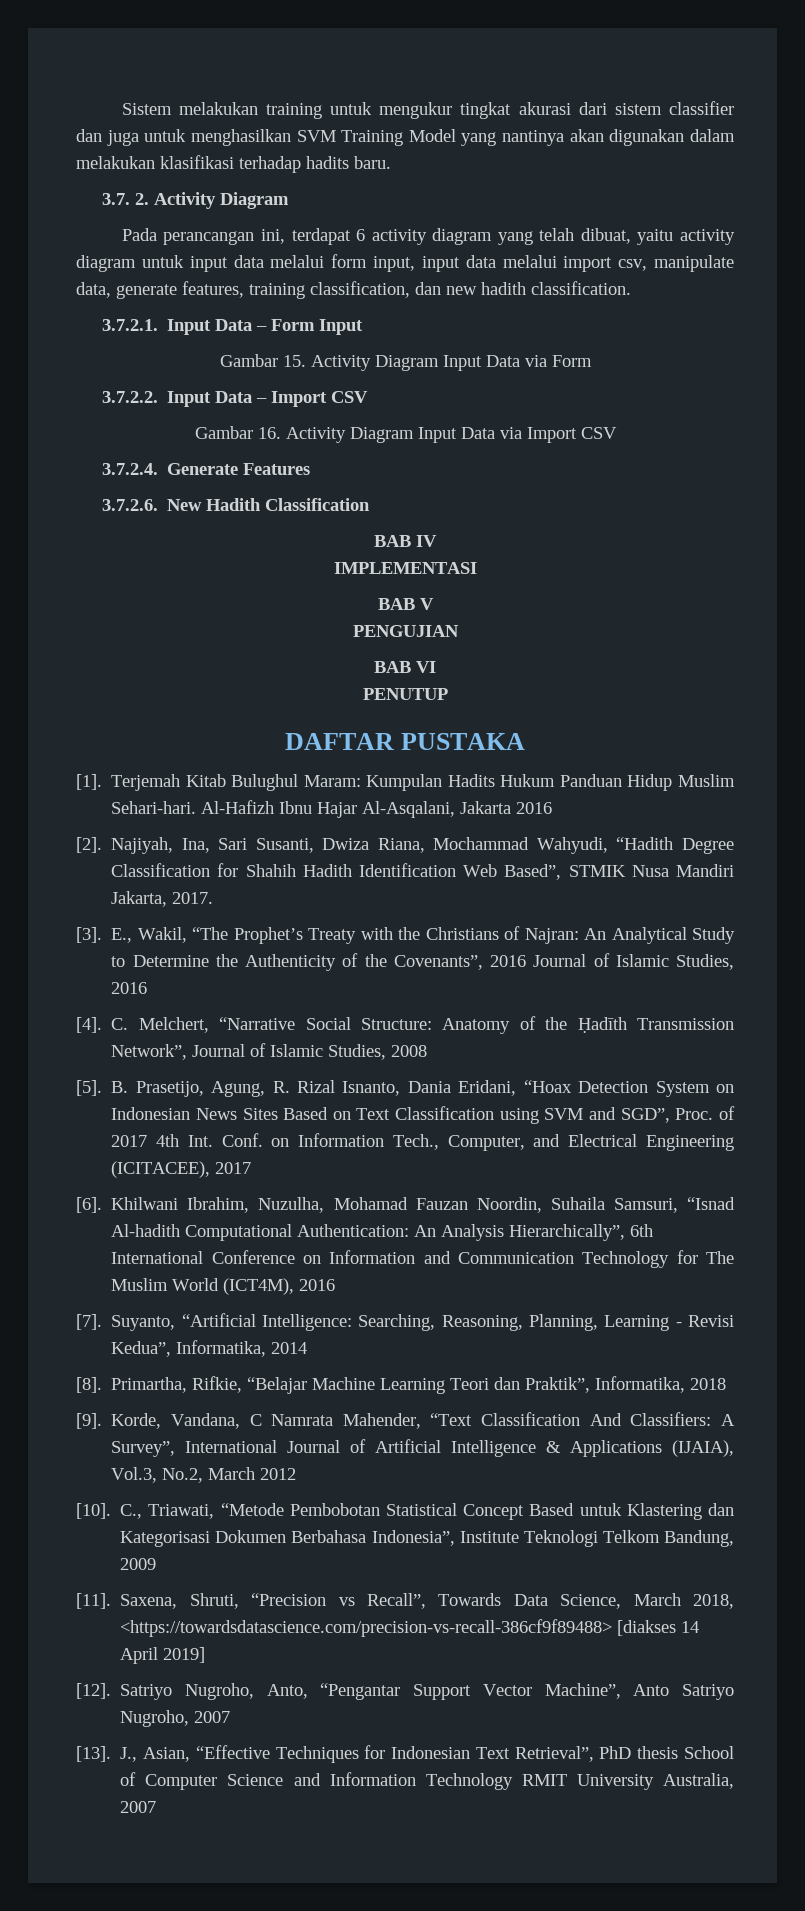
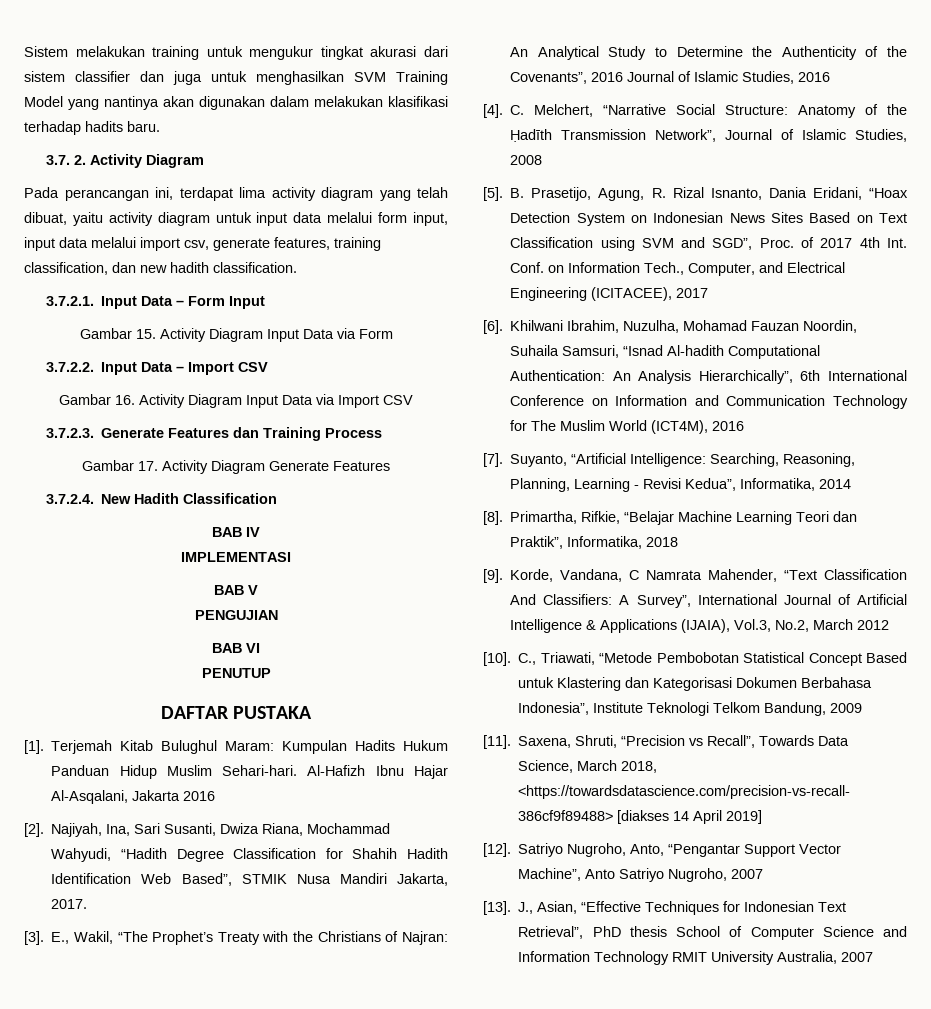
[356,229,366,241] 6 -> [239,187,266,198] lima
[654,255,734,272] [76,282,111,298] manipulate data, -> (209, 245) none
[101,463,310,475] [101,499,158,511] 3.7.2.4. Generate Features // 3.7.2.6. -> [45,427,382,441] [82,460,390,474] [45,494,94,504] 3.7.2.3. Generate Features dan Training Process // Gambar 17. Activity Diagram Generate Features // 3.7.2.4.

